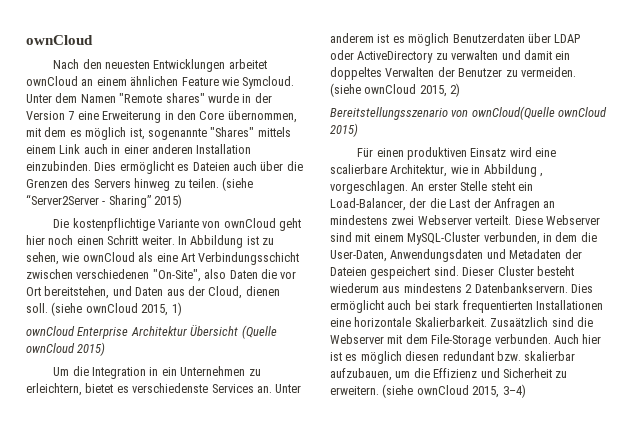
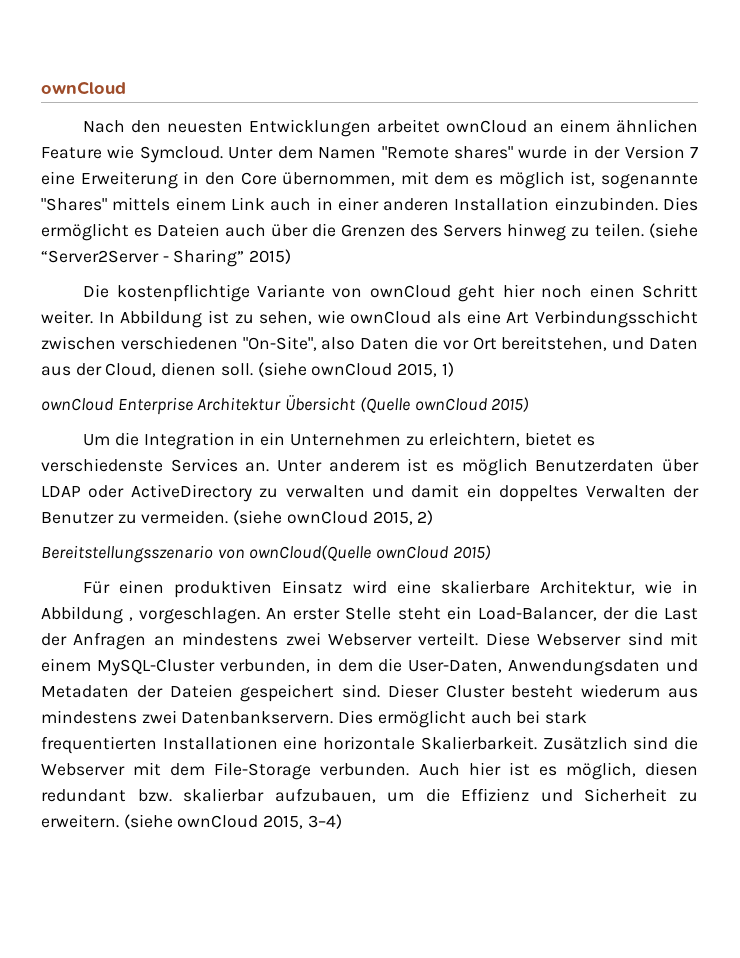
[330,164,387,174] scalierbare -> [440,580,530,594] skalierbare
[465,284,473,293] 2 -> [141,710,177,724] zwei
[490,317,549,327] Zusaätzlich -> [542,736,628,750] Zusätzlich
[360,351,402,364] möglich -> [565,762,636,780] möglich,

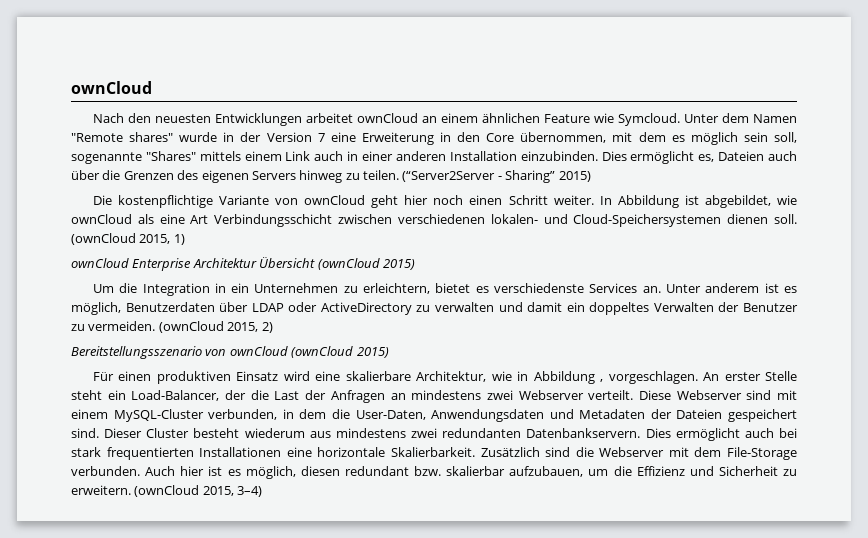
[570,171,596,186] ist, -> [743,132,797,143] sein soll,
[133,227,152,237] es -> [698,154,715,162] es,
(439, 230) none -> [201,170,249,183] eigenen
[648,223,698,238] [41,250,159,263] (siehe “Server2Server -> [402,171,496,182] (“Server2Server
[234,311,313,325] zu sehen, -> [704,195,771,208] abgebildet,
[242,336,698,351] [41,362,393,377] "On-Site", also Daten die vor Ort bereitstehen, und Daten aus der Cloud, dienen soll. (siehe ownCloud -> [490,214,797,227] [71,233,136,245] lokalen- und Cloud-Speichersystemen dienen soll. (ownCloud
[359,397,487,413] (Quelle ownCloud -> [317,258,380,270] (ownCloud
[461,458,528,476] möglich -> [71,302,121,315] möglich,
[233,510,368,525] (siehe ownCloud -> [158,321,224,333] (ownCloud
[249,545,449,561] ownCloud(Quelle ownCloud -> [229,346,354,358] ownCloud (ownCloud
(177, 717) none -> [442,428,522,438] redundanten
[123,814,259,829] (siehe ownCloud -> [134,485,200,497] (ownCloud

